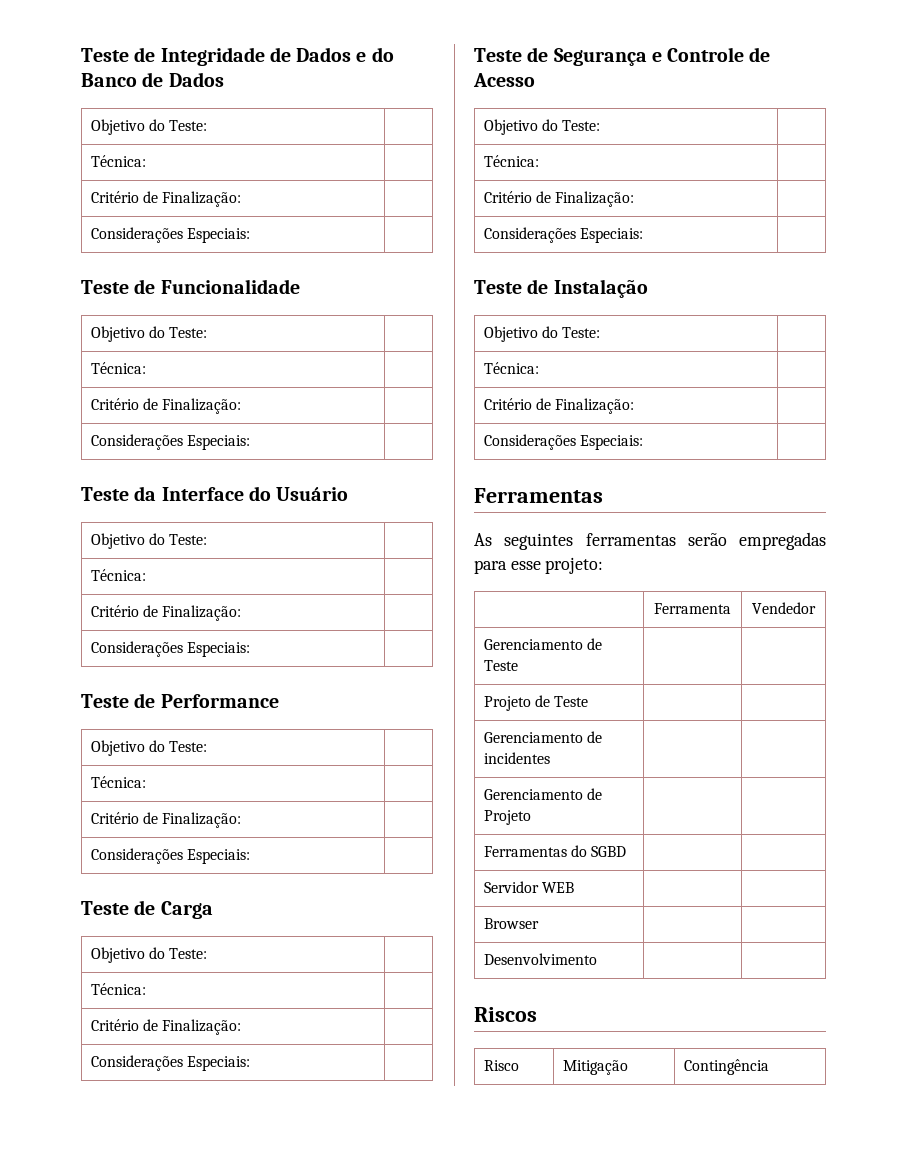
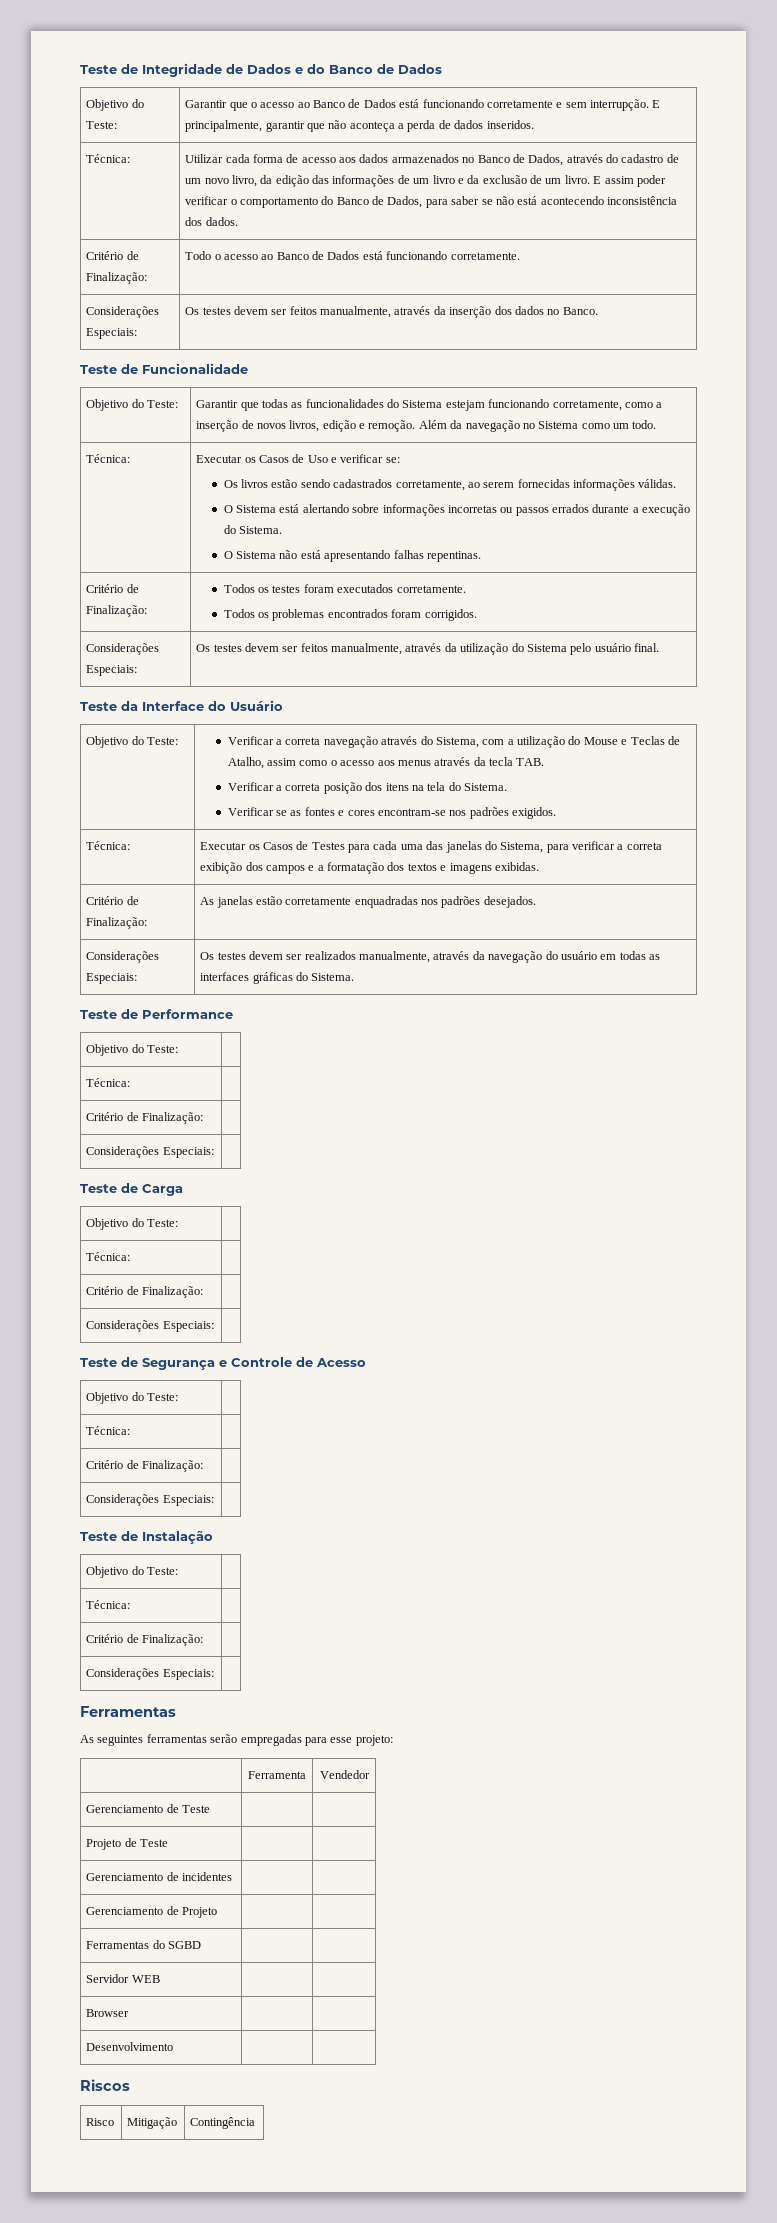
[90,155,146,167] [90,191,242,207] [90,227,251,243] // Técnica: | // Critério de Finalização: | // Considerações Especiais: | -> [185,99,661,111] [185,120,534,132] [86,154,131,163] [185,154,679,166] [185,175,666,187] [185,196,678,208] [185,217,238,226] [86,251,139,260] [86,272,148,284] [185,251,520,260] [86,306,160,318] [86,328,138,339] [185,306,598,318] Garantir que o acesso ao Banco de Dados está funcionando corretamente e sem interrupção. E principalmente, garantir que não aconteça a perda de dados inseridos. // Técnica: | Utilizar cada forma de acesso aos dados armazenados no Banco de Dados, através do cadastro de um novo livro, da edição das informações de um livro e da exclusão de um livro. E assim poder verificar o comportamento do Banco de Dados, para saber se não está acontecendo inconsistência dos dados. // Critério de Finalização: | Todo o acesso ao Banco de Dados está funcionando corretamente. // Considerações Especiais: | Os testes devem ser feitos manualmente, através da inserção dos dados no Banco.
[90,362,146,374] [90,398,242,414] [90,434,251,450] // Técnica: | // Critério de Finalização: | // Considerações Especiais: | -> [196,399,663,411] [196,420,657,432] [86,454,131,463] [196,454,400,463] [223,479,677,491] [223,504,691,516] [223,525,283,534] [223,550,481,562] [86,584,139,593] [86,605,148,617] [223,584,466,593] [223,609,477,621] [86,643,160,655] [86,665,138,676] [196,643,660,655] Garantir que todas as funcionalidades do Sistema estejam funcionando corretamente, como a inserção de novos livros, edição e remoção. Além da navegação no Sistema como um todo. // Técnica: | Executar os Casos de Uso e verificar se: // Os livros estão sendo cadastrados corretamente, ao serem fornecidas informações válidas. // O Sistema está alertando sobre informações incorretas ou passos errados durante a execução do Sistema. // O Sistema não está apresentando falhas repentinas. // Critério de Finalização: | Todos os testes foram executados corretamente. // Todos os problemas encontrados foram corrigidos. // Considerações Especiais: | Os testes devem ser feitos manualmente, através da utilização do Sistema pelo usuário final.
[90,569,146,581] [90,605,242,621] [90,641,251,657] // Técnica: | // Critério de Finalização: | // Considerações Especiais: | -> [227,736,680,748] [227,757,545,769] [227,782,508,794] [227,807,557,819] [86,841,131,850] [200,841,662,853] [200,862,539,874] [86,896,139,905] [86,917,148,929] [200,896,536,908] [86,951,160,963] [86,973,138,984] [200,951,661,963] [200,972,355,984] Verificar a correta navegação através do Sistema, com a utilização do Mouse e Teclas de Atalho, assim como o acesso aos menus através da tecla TAB. // Verificar a correta posição dos itens na tela do Sistema. // Verificar se as fontes e cores encontram-se nos padrões exigidos. // Técnica: | Executar os Casos de Testes para cada uma das janelas do Sistema, para verificar a correta exibição dos campos e a formatação dos textos e imagens exibidas. // Critério de Finalização: | As janelas estão corretamente enquadradas nos padrões desejados. // Considerações Especiais: | Os testes devem ser realizados manualmente, através da navegação do usuário em todas as interfaces gráficas do Sistema.

